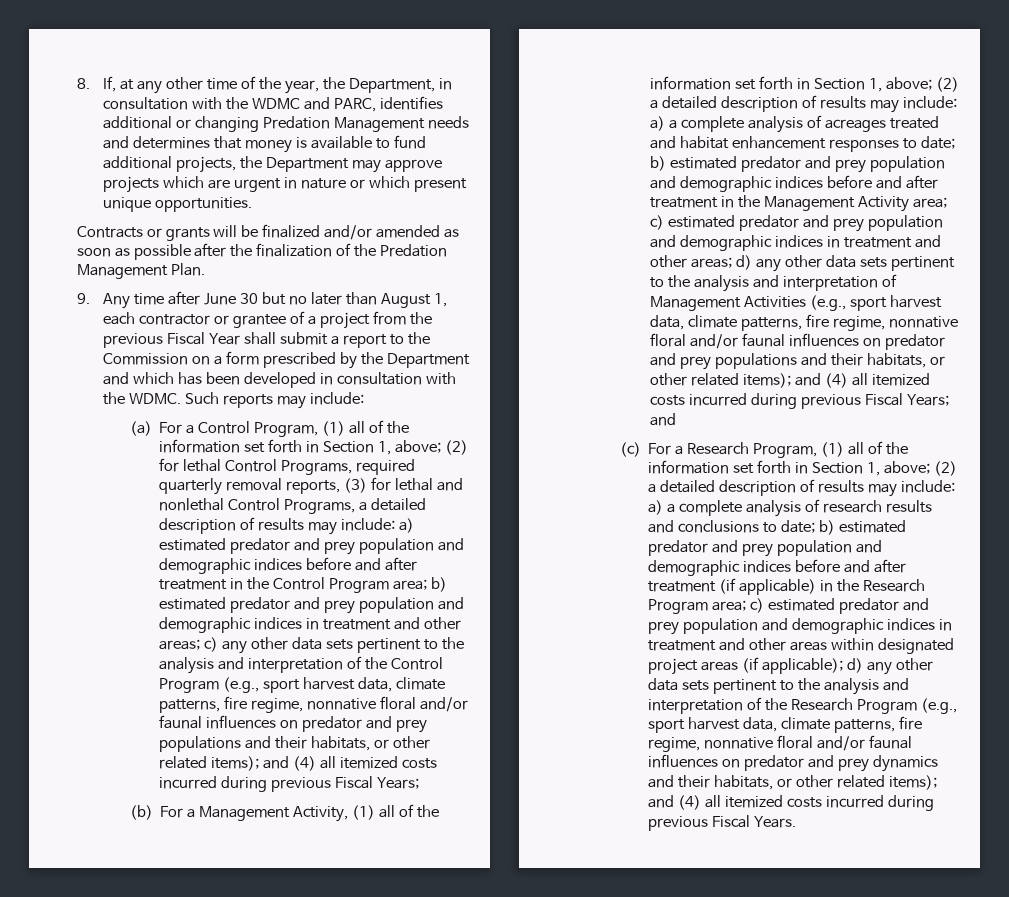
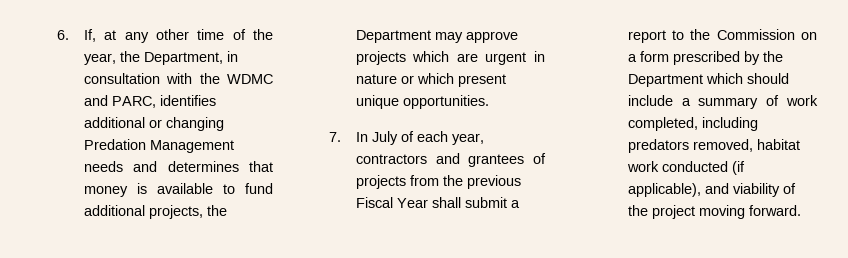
[76,78,90,89] 8. -> [57,30,70,40] 6.
[76,224,459,241] [76,243,447,260] [76,263,205,279] [76,291,447,309] [103,311,370,329] Contracts or grants will be finalized and/or amended as soon as possible after the finalization of the Predation Management Plan. // 9. Any time after June 30 but no later than August 1, each contractor or grantee of a project -> [329,131,484,145] [355,153,546,167] [355,175,406,189] 7. In July of each year, contractors and grantees of projects
[103,372,456,388] [103,392,364,409] [130,420,409,437] [159,439,468,455] [159,458,415,475] [159,477,463,495] [159,498,426,514] [159,517,414,535] [159,538,464,555] [159,557,417,574] [159,577,447,593] [159,597,464,614] [159,617,461,633] [159,637,464,654] [159,656,443,674] [159,677,445,693] [159,696,468,713] [159,715,427,733] [159,736,430,752] [159,756,437,771] [159,776,419,792] [130,804,439,822] [650,76,959,92] [650,95,957,113] [650,115,939,133] [650,136,955,152] [650,156,945,173] [650,175,938,192] [650,195,947,212] [650,215,943,232] [650,235,941,251] [650,255,955,272] [650,274,897,292] [650,295,942,311] [650,314,958,331] [650,333,945,350] [650,353,945,370] [650,373,930,388] [650,393,949,409] [650,413,677,426] [620,441,908,458] [648,460,957,476] [648,479,955,497] [648,499,932,517] [648,520,906,535] [648,540,882,557] [648,559,906,576] [648,578,925,595] [648,598,929,614] [648,618,952,635] [648,638,954,654] [648,657,933,675] [648,678,909,695] [648,697,957,714] [648,716,922,733] [648,735,912,752] [648,754,938,772] [648,775,937,790] [648,795,934,811] [648,815,797,831] and which has been developed in consultation with the WDMC. Such reports may include: // (a) For a Control Program, (1) all of the information set forth in Section 1, above; (2) for lethal Control Programs, required quarterly removal reports, (3) for lethal and nonlethal Control Programs, a detailed description of results may include: a) estimated predator and prey population and demographic indices before and after treatment in the Control Program area; b) estimated predator and prey population and demographic indices in treatment and other areas; c) any other data sets pertinent to the analysis and interpretation of the Control Program (e.g., sport harvest data, climate patterns, fire regime, nonnative floral and/or faunal influences on predator and prey populations and their habitats, or other related items); and (4) all itemized costs incurred during previous Fiscal Years; // (b) For a Management Activity, (1) all of the information set forth in Section 1, above; (2) a detailed description of results may include: a) a complete analysis of acreages treated and habitat enhancement responses to date; b) estimated predator and prey population and demographic indices before and after treatment in the Management Activity area; c) estimated predator and prey population and demographic indices in treatment and other areas; d) any other data sets pertinent to the analysis and interpretation of Management Activities (e.g., sport harvest data, climate patterns, fire regime, nonnative floral and/or faunal influences on predator and prey populations and their habitats, or other related items); and (4) all itemized costs incurred during previous Fiscal Years; and // (c) For a Research Program, (1) all of the information set forth in Section 1, above; (2) a detailed description of results may include: a) a complete analysis of research results and conclusions to date; b) estimated predator and prey population and demographic indices before and after treatment (if applicable) in the Research Program area; c) estimated predator and prey population and demographic indices in treatment and other areas within designated project areas (if applicable); d) any other data sets pertinent to the analysis and interpretation of the Research Program (e.g., sport harvest data, climate patterns, fire regime, nonnative floral and/or faunal influences on predator and prey dynamics and their habitats, or other related items); and (4) all itemized costs incurred during previous Fiscal Years. -> [705,73,789,84] [627,95,818,109] [627,117,758,131] [627,139,800,153] [626,161,745,175] [627,183,796,197] [627,205,801,219] which should include a summary of work completed, including predators removed, habitat work conducted (if applicable), and viability of the project moving forward.

